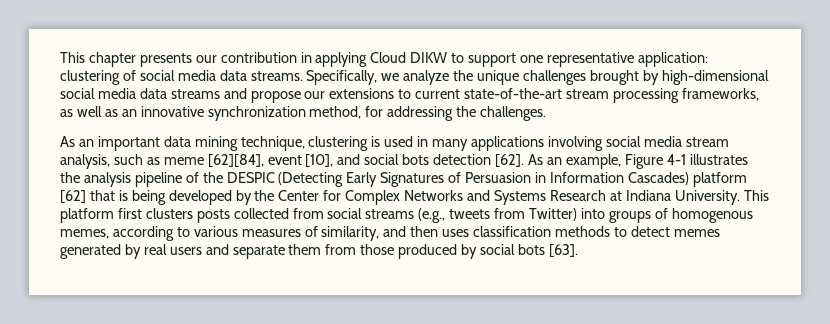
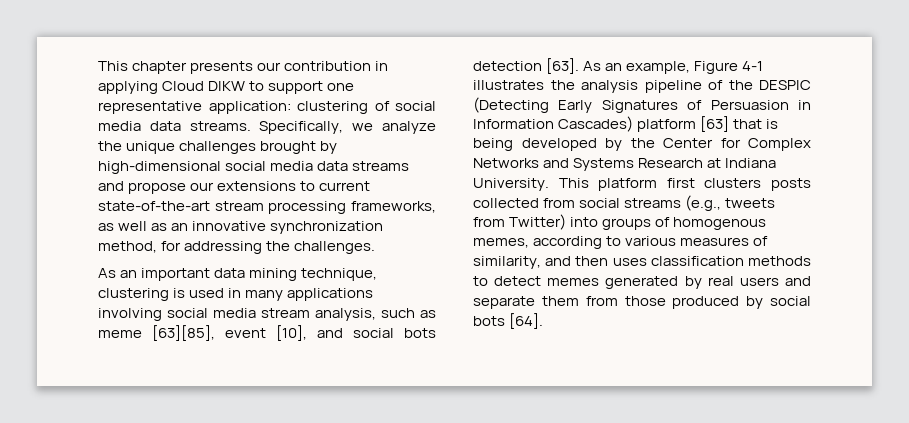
[207,154,264,167] [62][84], -> [152,325,215,341] [63][85],
[495,154,525,167] [62]. -> [546,58,580,74] [63].
[60,190,86,203] [62] -> [700,116,730,132] [63]
[548,244,578,257] [63]. -> [509,313,544,329] [64].

